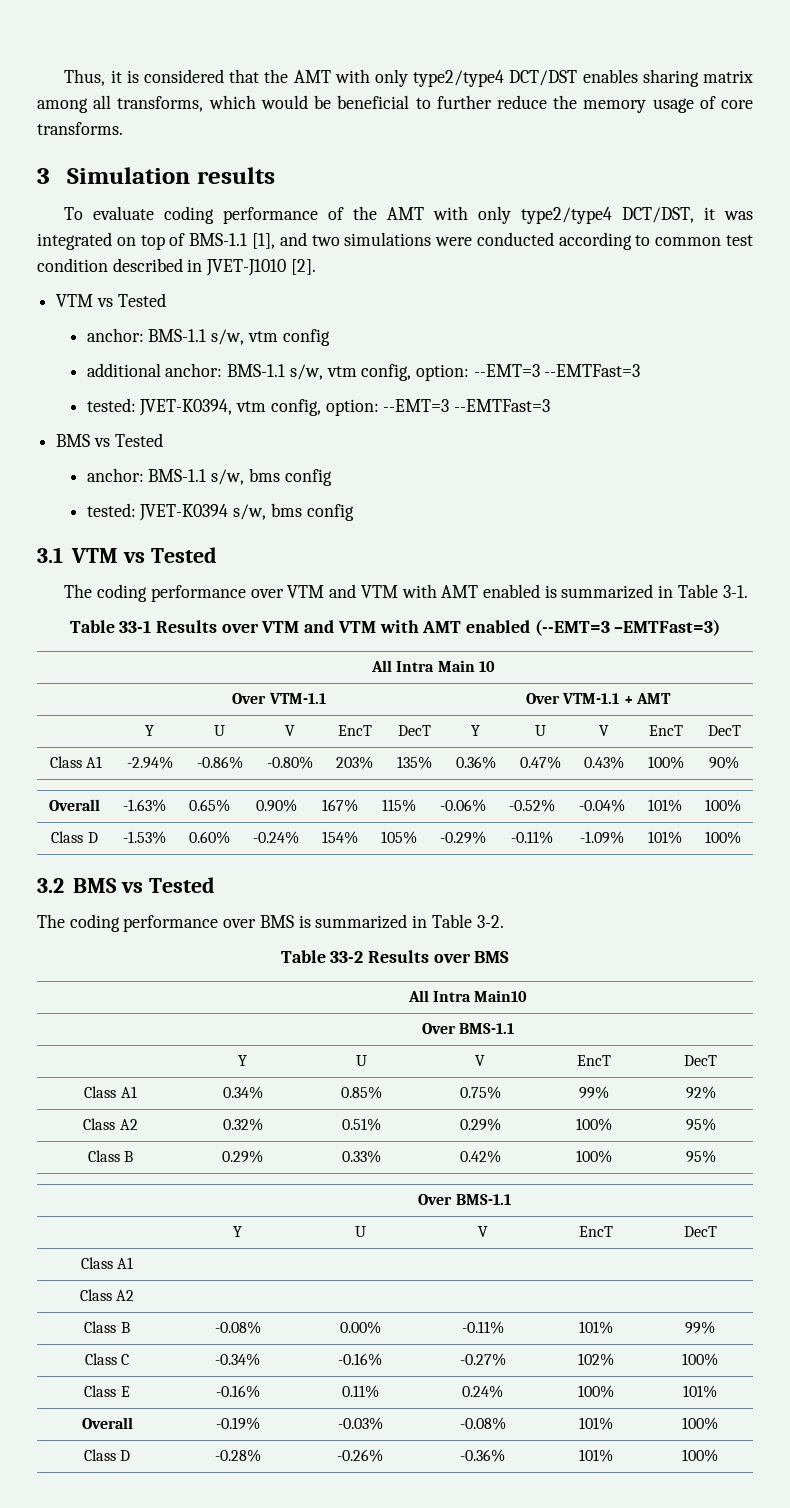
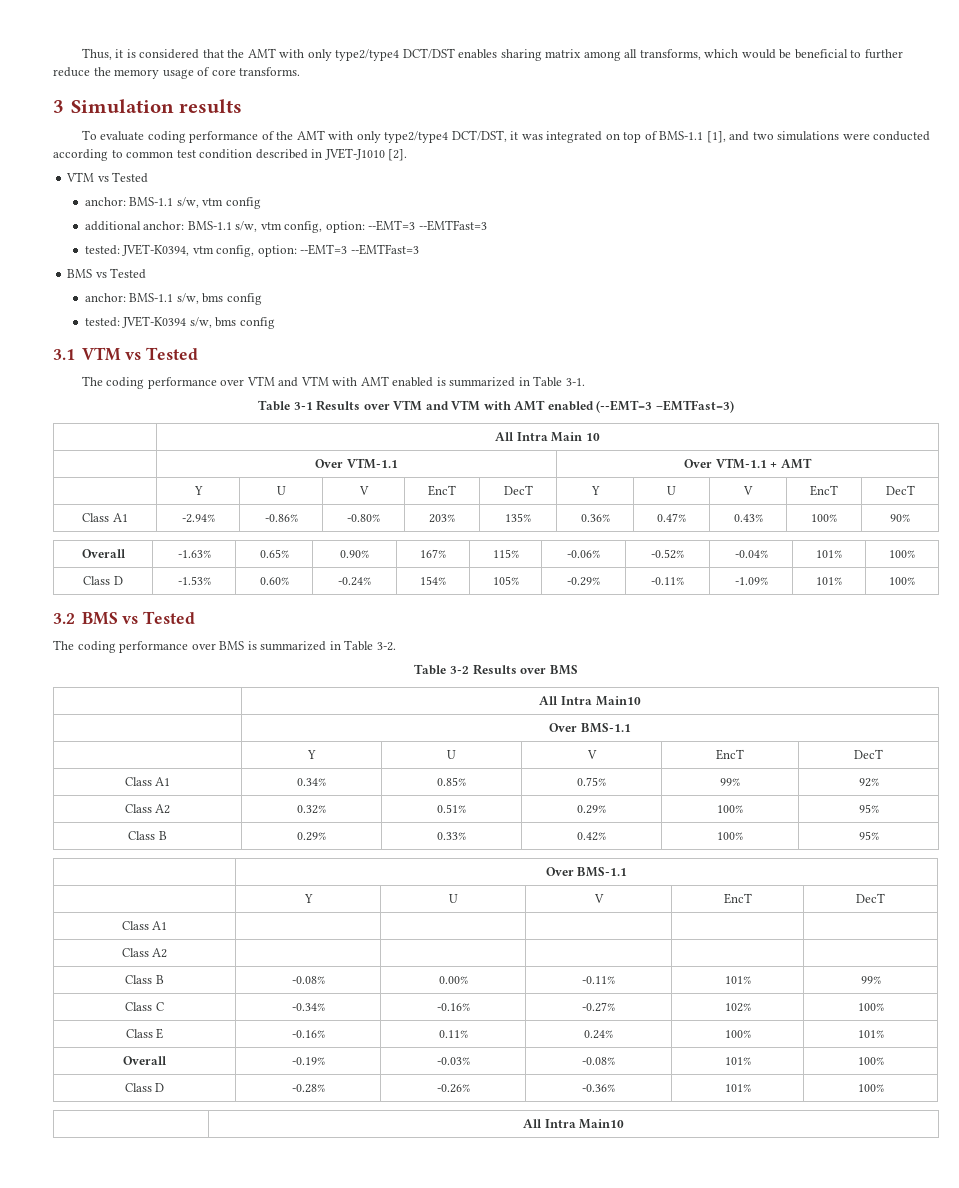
[119,620,152,633] 33-1 -> [293,402,313,410] 3-1
[330,951,364,963] 33-2 -> [449,666,469,674] 3-2
(718, 1455) none -> [522,1119,625,1129] // | All Intra Main10

